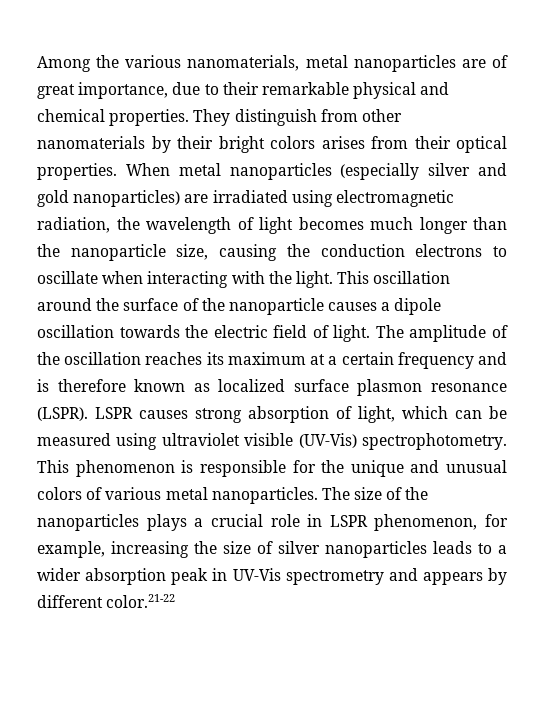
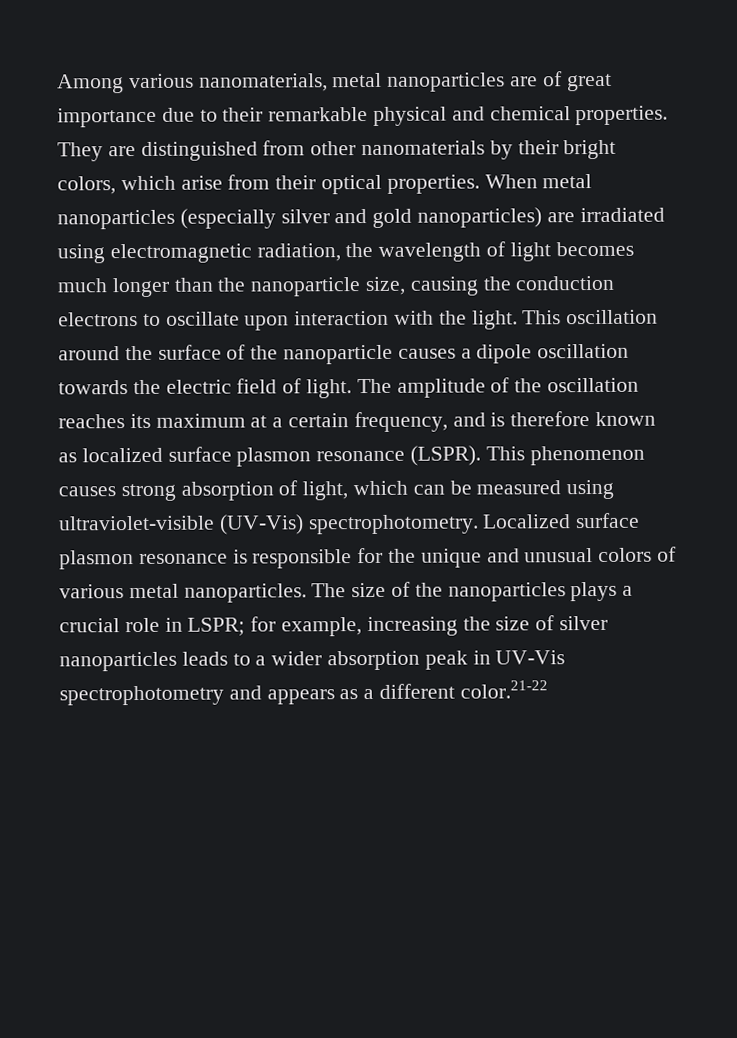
[96,55,120,68] the -> (124, 84) none
[78,82,169,99] importance, -> [57,107,157,128] importance
[234,109,317,126] distinguish -> [107,141,258,161] are distinguished
[270,136,365,149] colors arises -> [57,175,223,195] colors, which arise
[102,271,229,288] when interacting -> [244,310,390,331] upon interaction
[397,352,474,369] frequency -> [353,411,448,433] frequency,
[95,407,133,419] LSPR -> [485,445,645,466] This phenomenon
[161,433,507,450] [37,460,175,477] ultraviolet visible (UV-Vis) spectrophotometry. This phenomenon -> [58,512,641,535] [59,550,228,570] ultraviolet-visible (UV-Vis) spectrophotometry. Localized surface plasmon resonance
[329,514,478,531] LSPR phenomenon, -> [187,617,246,636] LSPR;
[285,570,384,585] spectrometry -> [59,685,224,706] spectrophotometry
[488,568,507,585] by -> [339,688,375,700] as a

